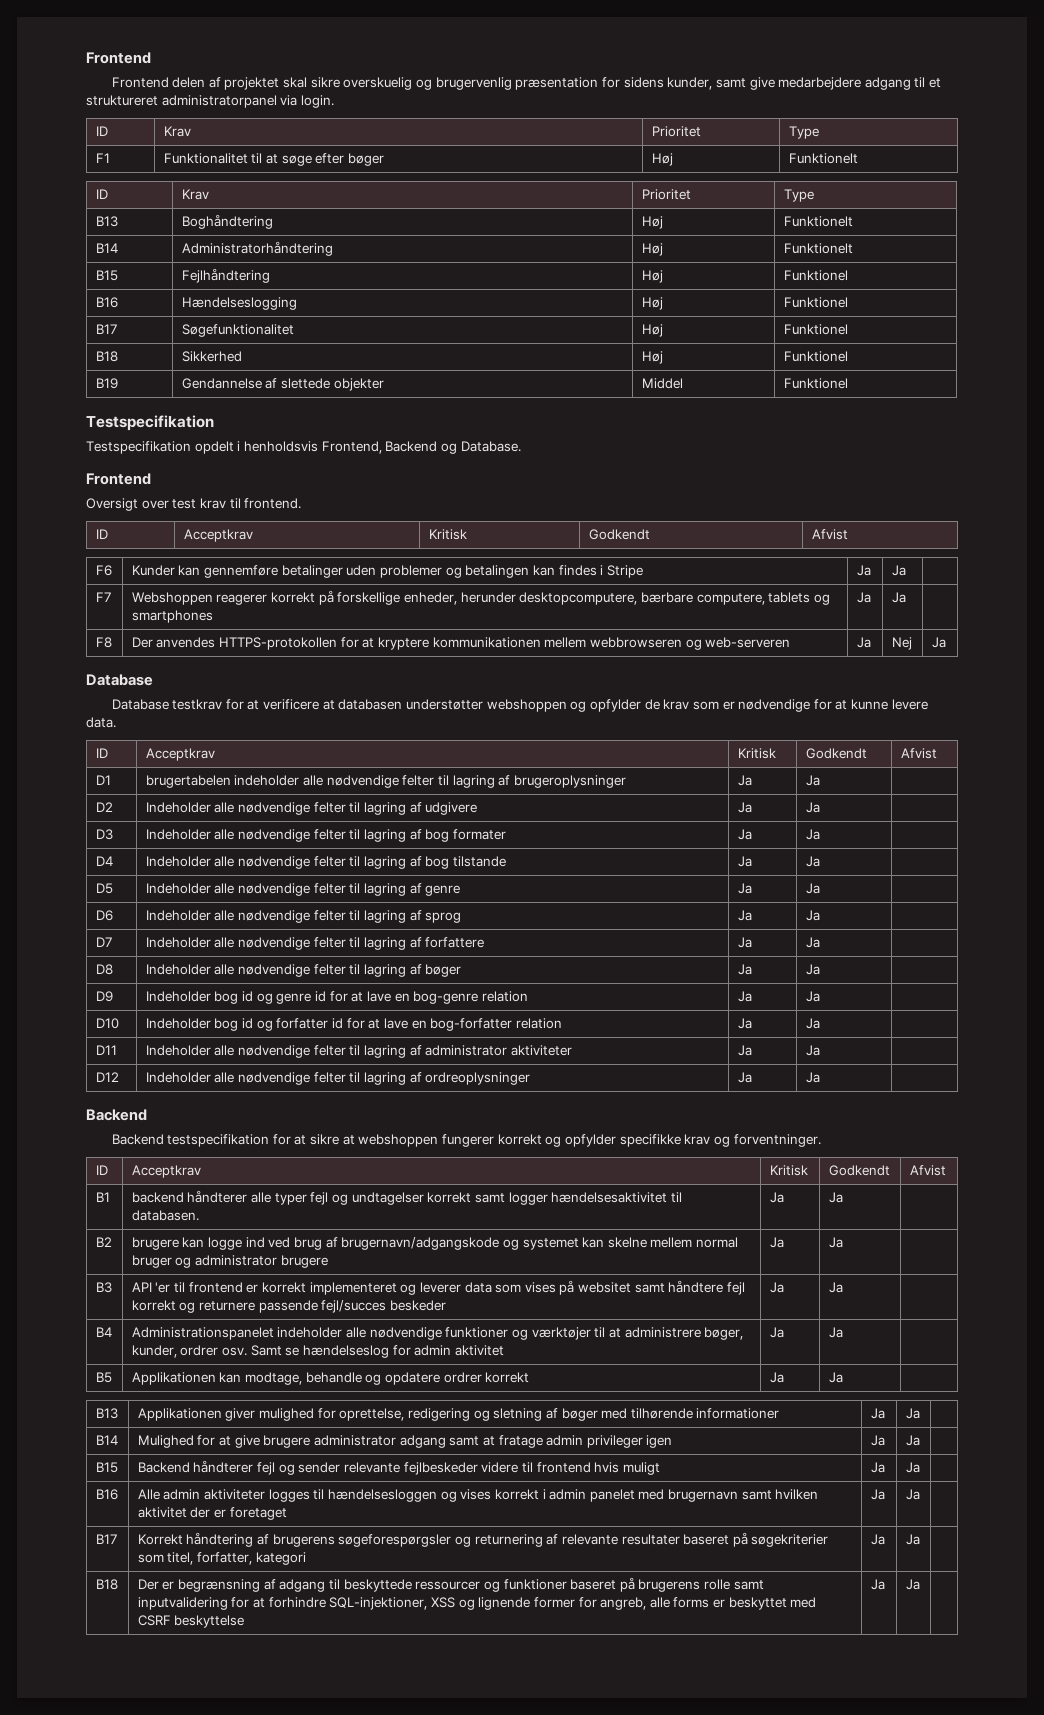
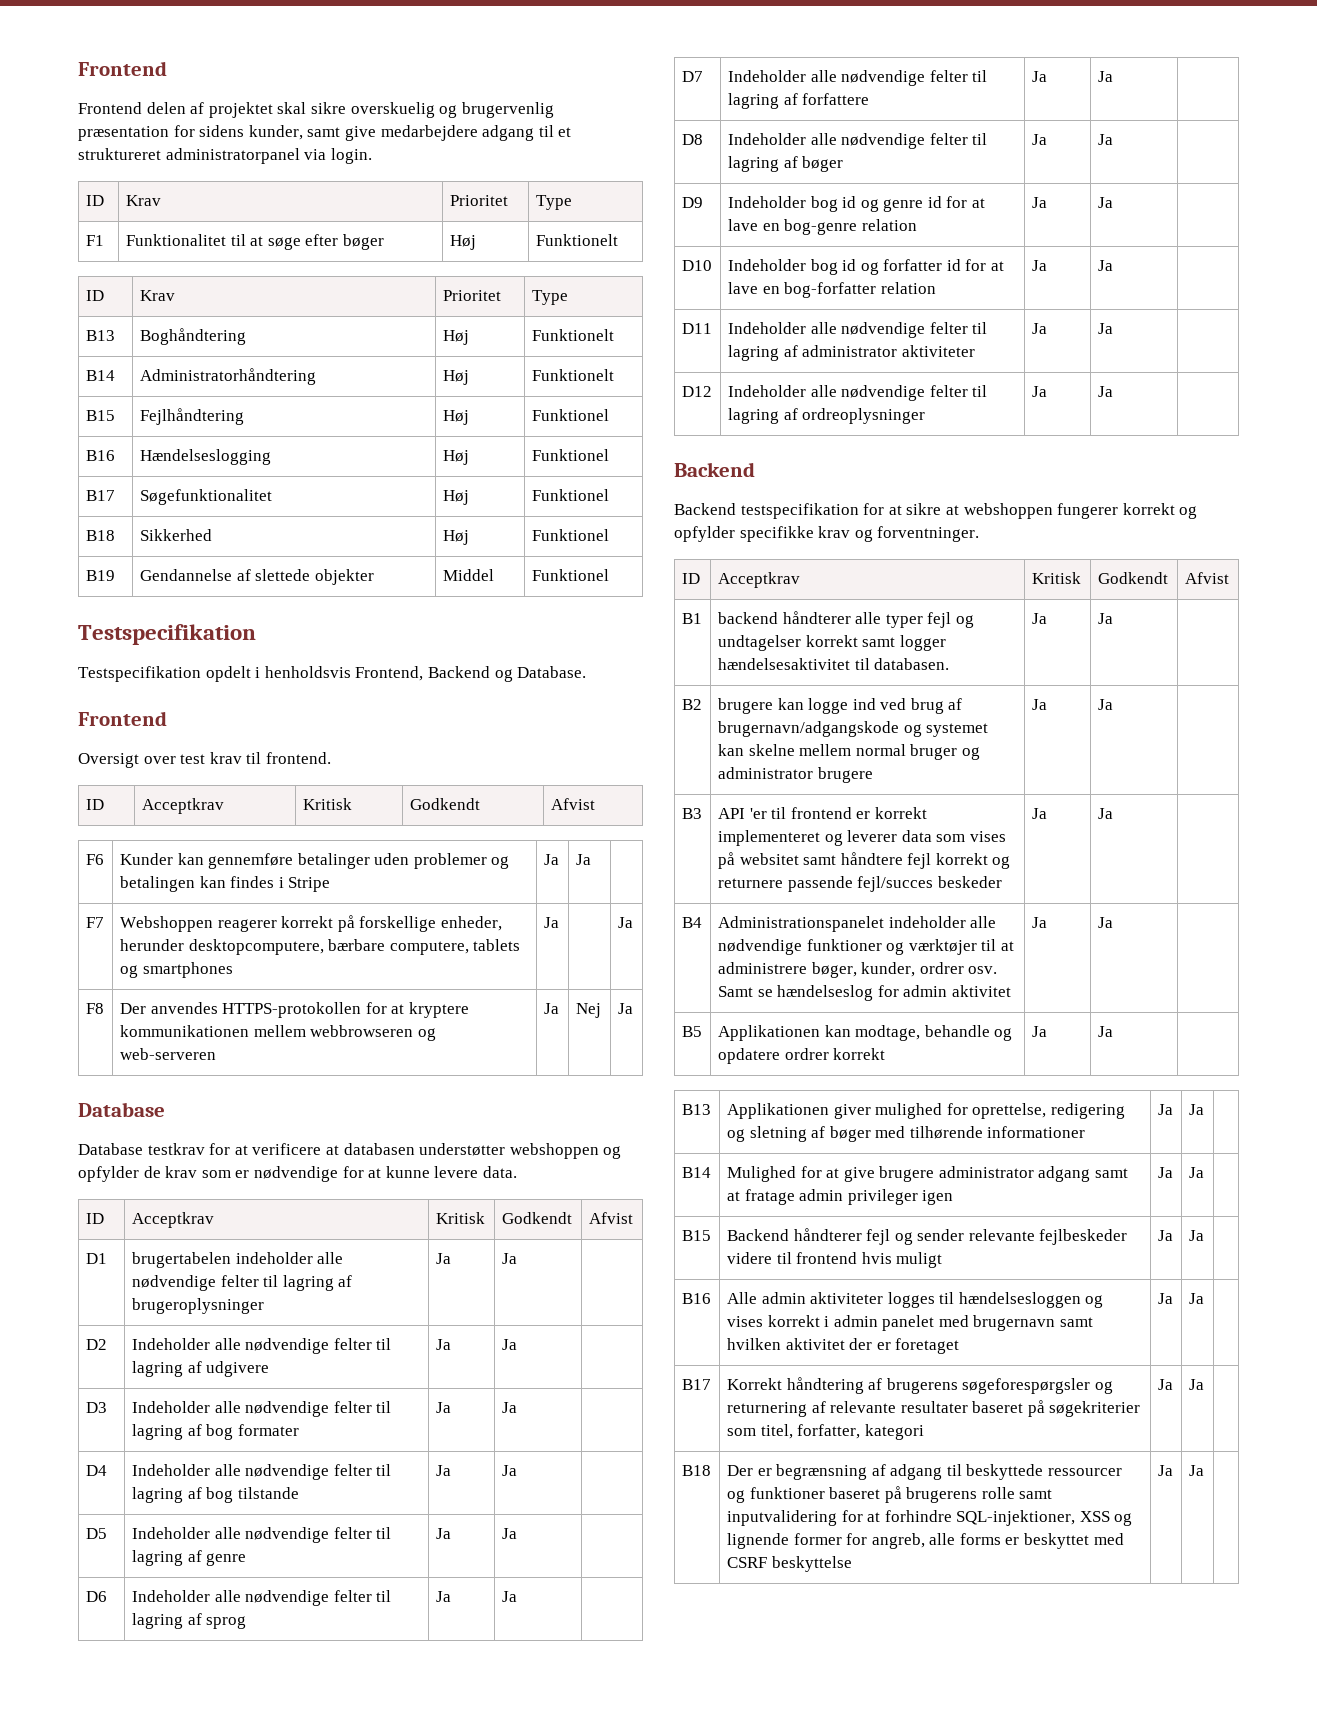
[891,592,906,603] Ja | -> [617,917,633,928] | Ja

